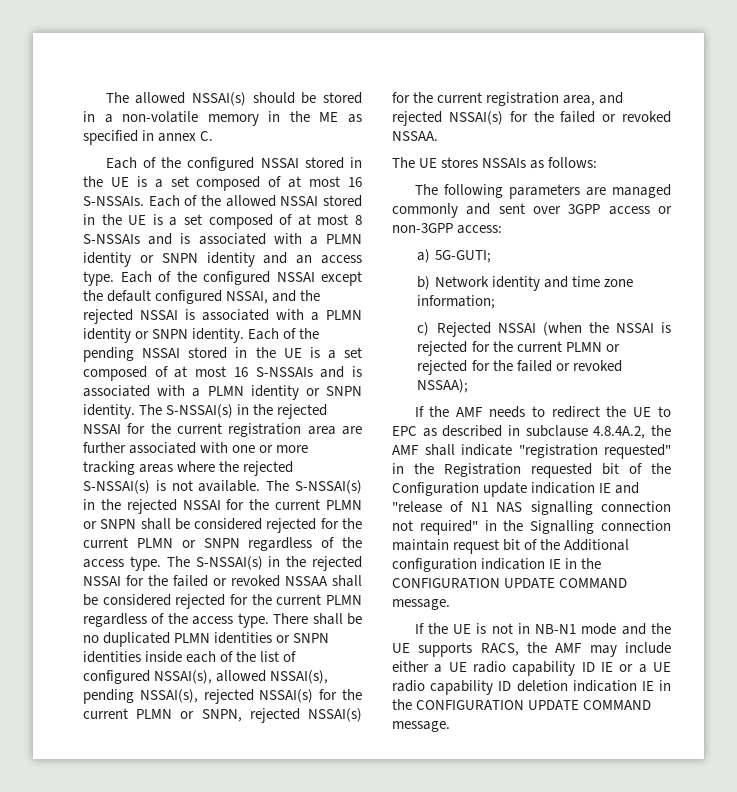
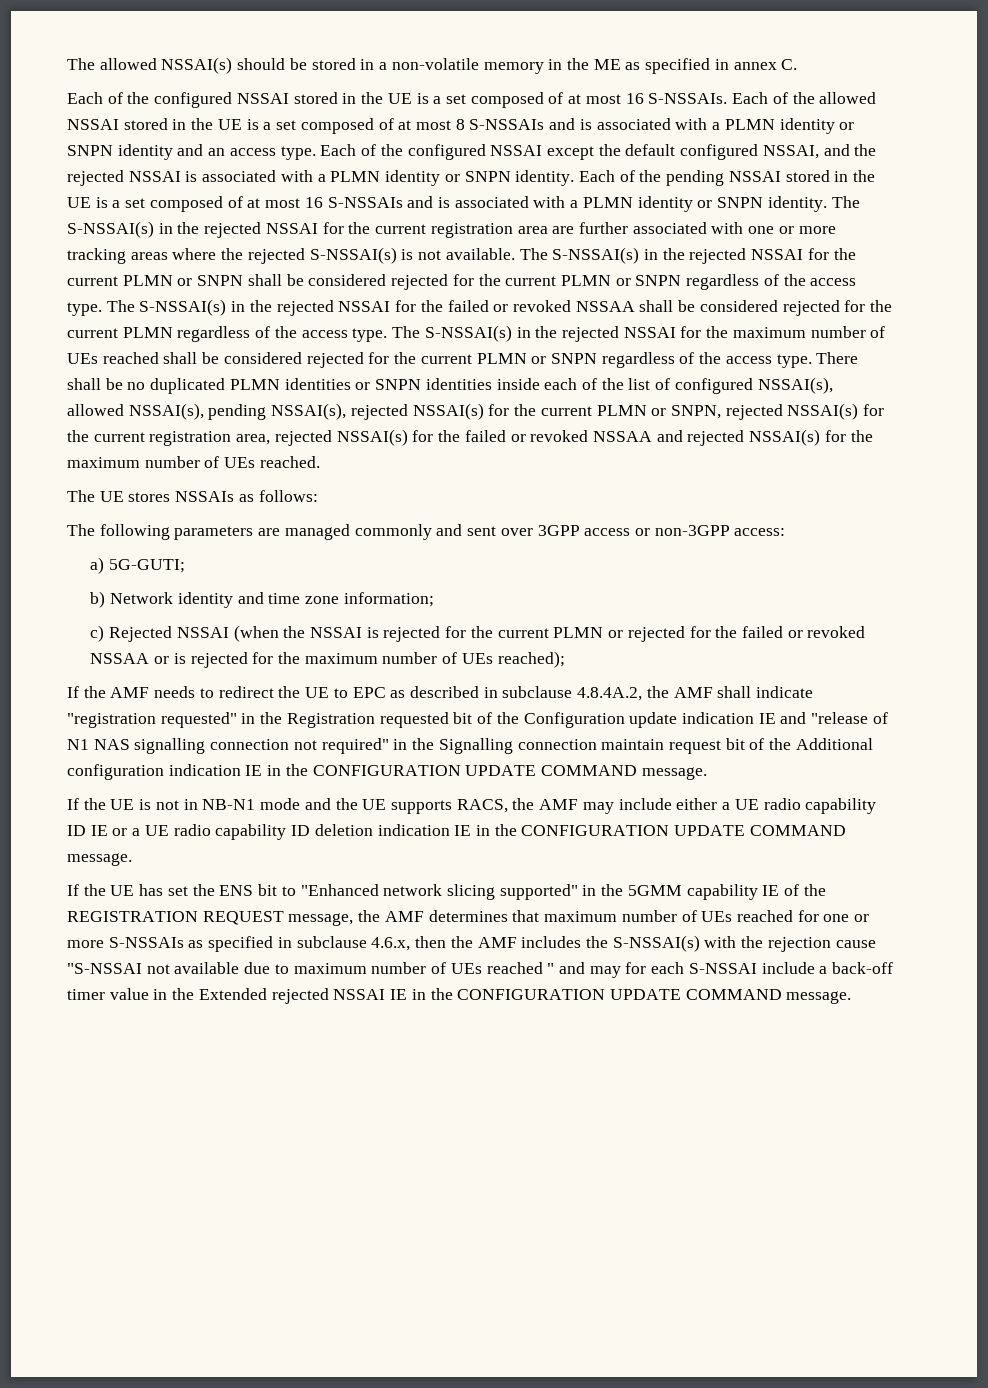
(269, 620) none -> [392,325,886,342] [67,352,812,368] The S-NSSAI(s) in the rejected NSSAI for the maximum number of UEs reached shall be considered rejected for the current PLMN or SNPN regardless of the access type.
[599,92,624,104] and -> (271, 439) none
[392,131,438,141] NSSAA. -> [592,429,873,446] [67,456,320,468] NSSAA and rejected NSSAI(s) for the maximum number of UEs reached.
[417,379,469,393] NSSAA); -> [90,651,565,668] NSSAA or is rejected for the maximum number of UEs reached);
(450, 726) none -> [67,884,826,900] [67,910,870,926] [67,935,876,952] [67,962,894,978] [67,988,852,1004] // If the UE has set the ENS bit to "Enhanced network slicing supported" in the 5GMM capability IE of the REGISTRATION REQUEST message, the AMF determines that maximum number of UEs reached for one or more S-NSSAIs as specified in subclause 4.6.x, then the AMF includes the S-NSSAI(s) with the rejection cause "S-NSSAI not available due to maximum number of UEs reached " and may for each S-NSSAI include a back-off timer value in the Extended rejected NSSAI IE in the CONFIGURATION UPDATE COMMAND message.

